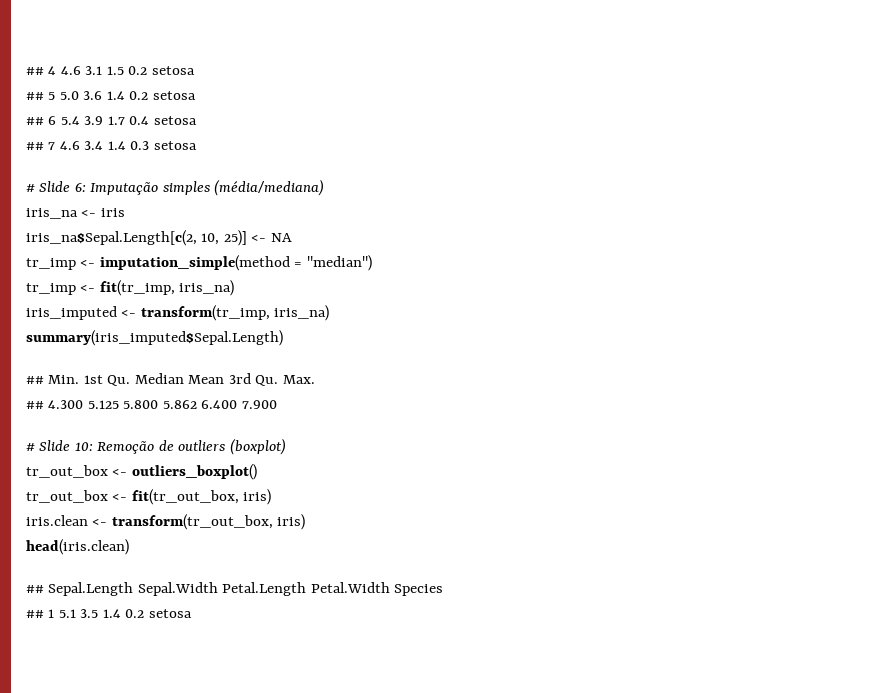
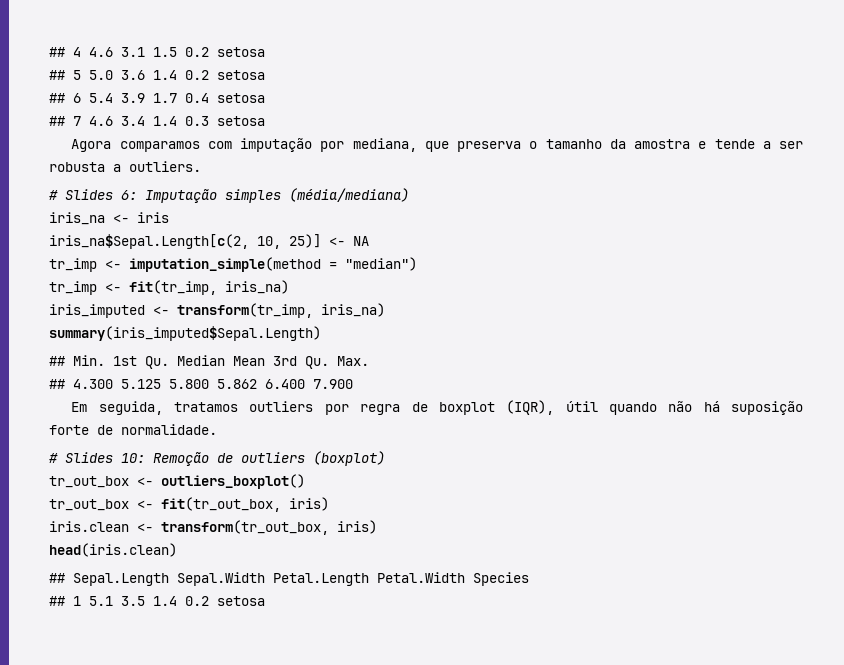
[26,181,71,192] // # Slide -> [71,138,803,152] [49,161,201,172] [49,189,113,200] // Agora comparamos com imputação por mediana, que preserva o tamanho da amostra e tende a ser robusta a outliers. // # Slides
[26,440,71,451] // # Slide -> [71,400,804,415] [49,424,217,435] [49,452,113,463] // Em seguida, tratamos outliers por regra de boxplot (IQR), útil quando não há suposição forte de normalidade. // # Slides

